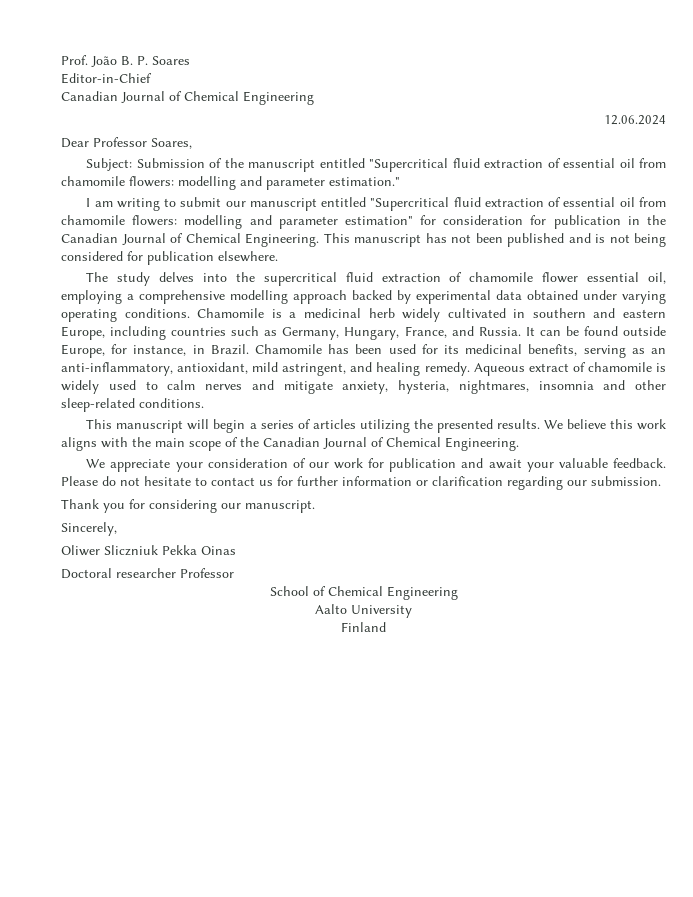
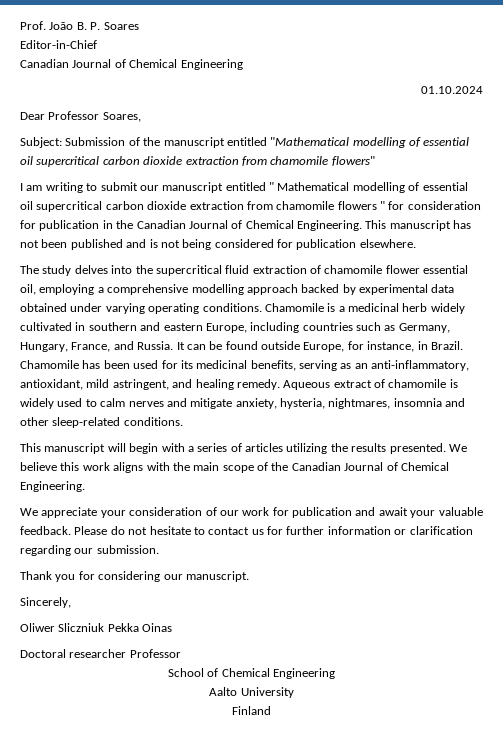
[604,115,666,125] 12.06.2024 -> [421,86,483,94] 01.10.2024
[369,158,666,172] [61,176,400,190] "Supercritical fluid extraction of essential oil from chamomile flowers: modelling and parameter estimation." -> [270,137,470,148] [20,156,375,167] "Mathematical modelling of essential oil supercritical carbon dioxide extraction from chamomile flowers"
[370,197,666,211] [61,215,413,229] "Supercritical fluid extraction of essential oil from chamomile flowers: modelling and parameter estimation" -> [269,182,468,193] [20,201,385,212] " Mathematical modelling of essential oil supercritical carbon dioxide extraction from chamomile flowers "
(246, 426) none -> [161,443,185,452] with
[436,419,540,433] presented results. -> [351,443,446,454] results presented.

